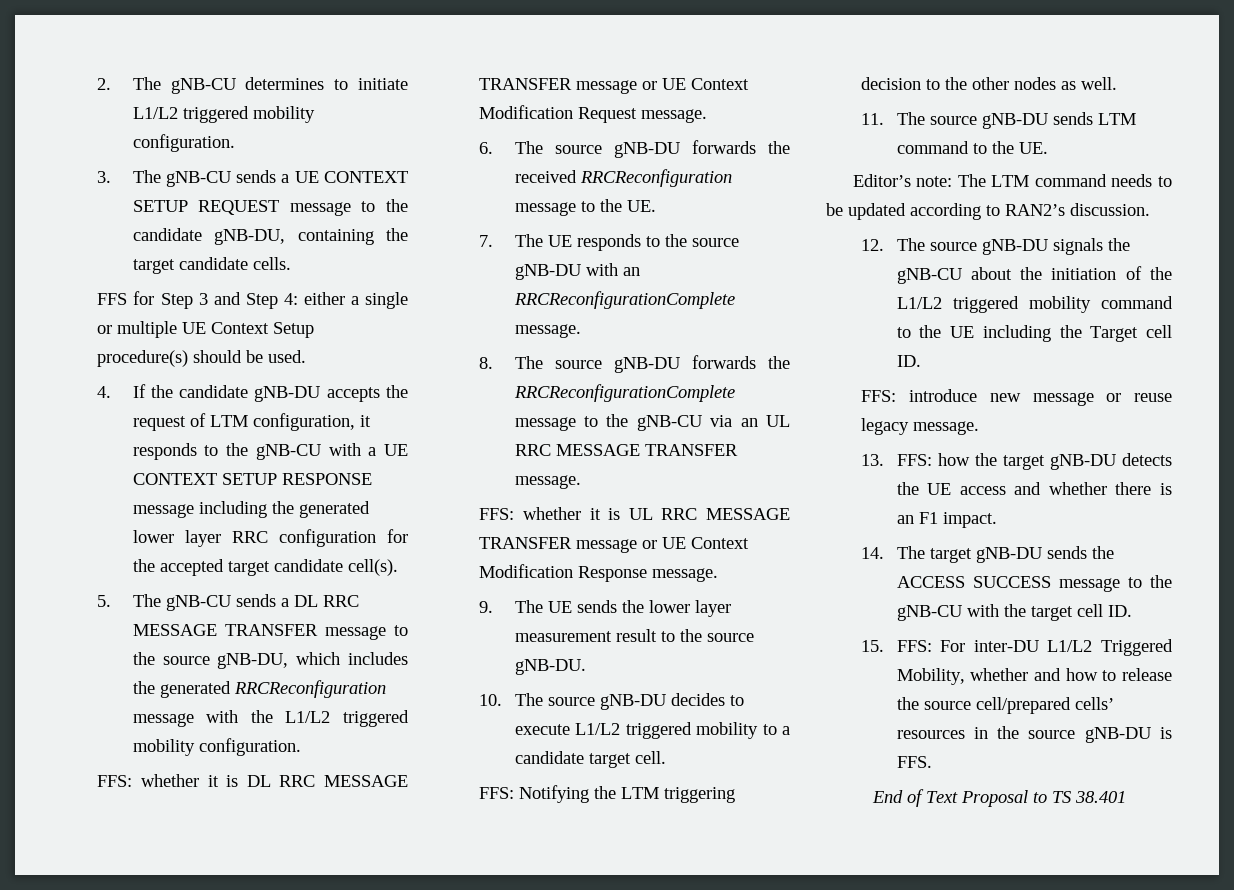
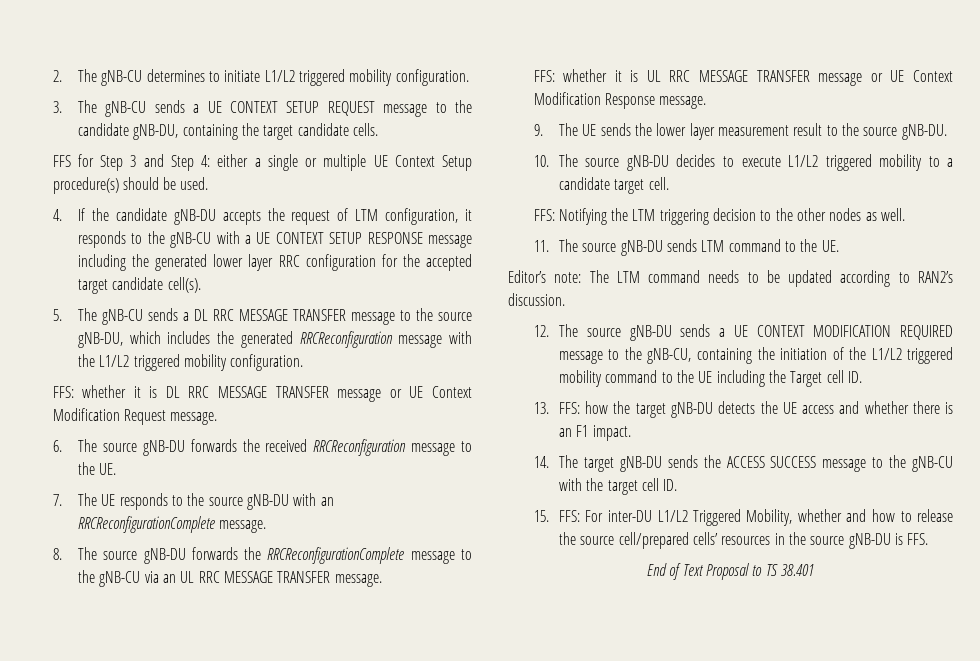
[1052,238,1130,255] [896,267,1012,284] signals the gNB-CU about -> [680,324,953,340] [558,347,752,364] sends a UE CONTEXT MODIFICATION REQUIRED message to the gNB-CU, containing
[861,389,1172,406] [861,418,980,435] // FFS: introduce new message or reuse legacy message. -> (862, 377) none

